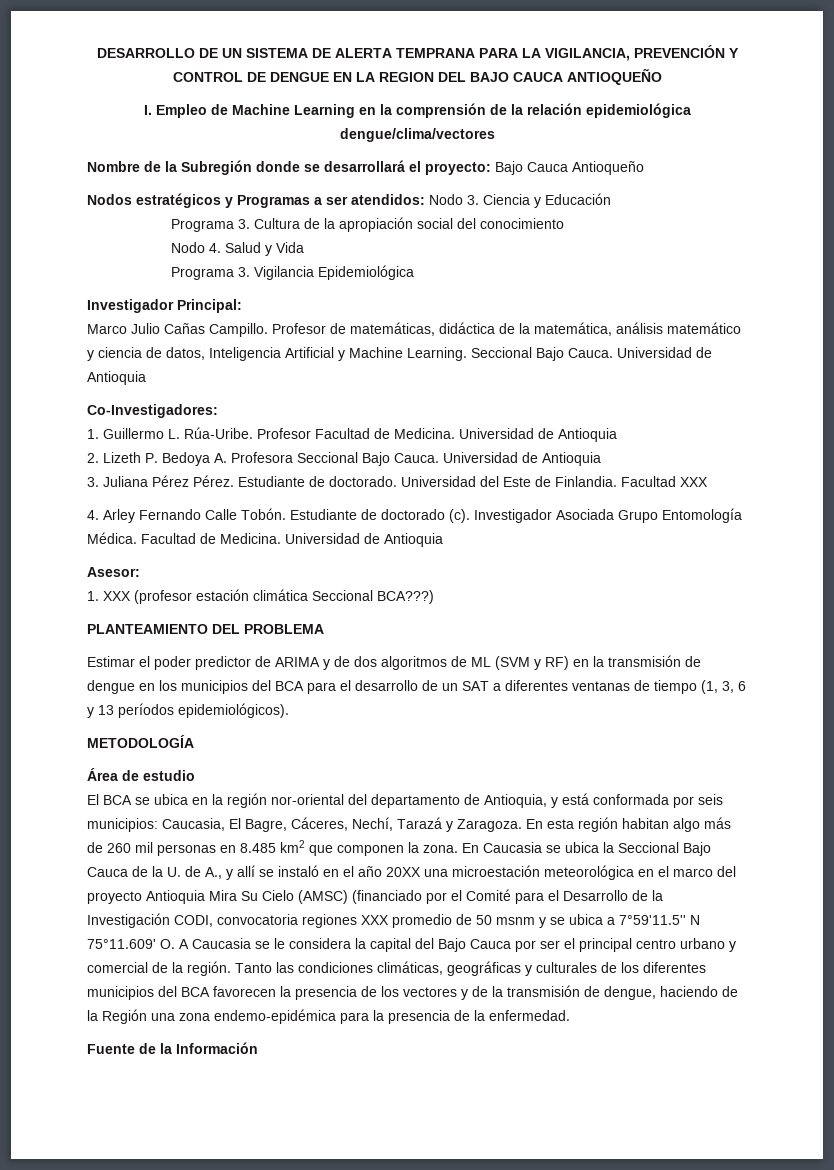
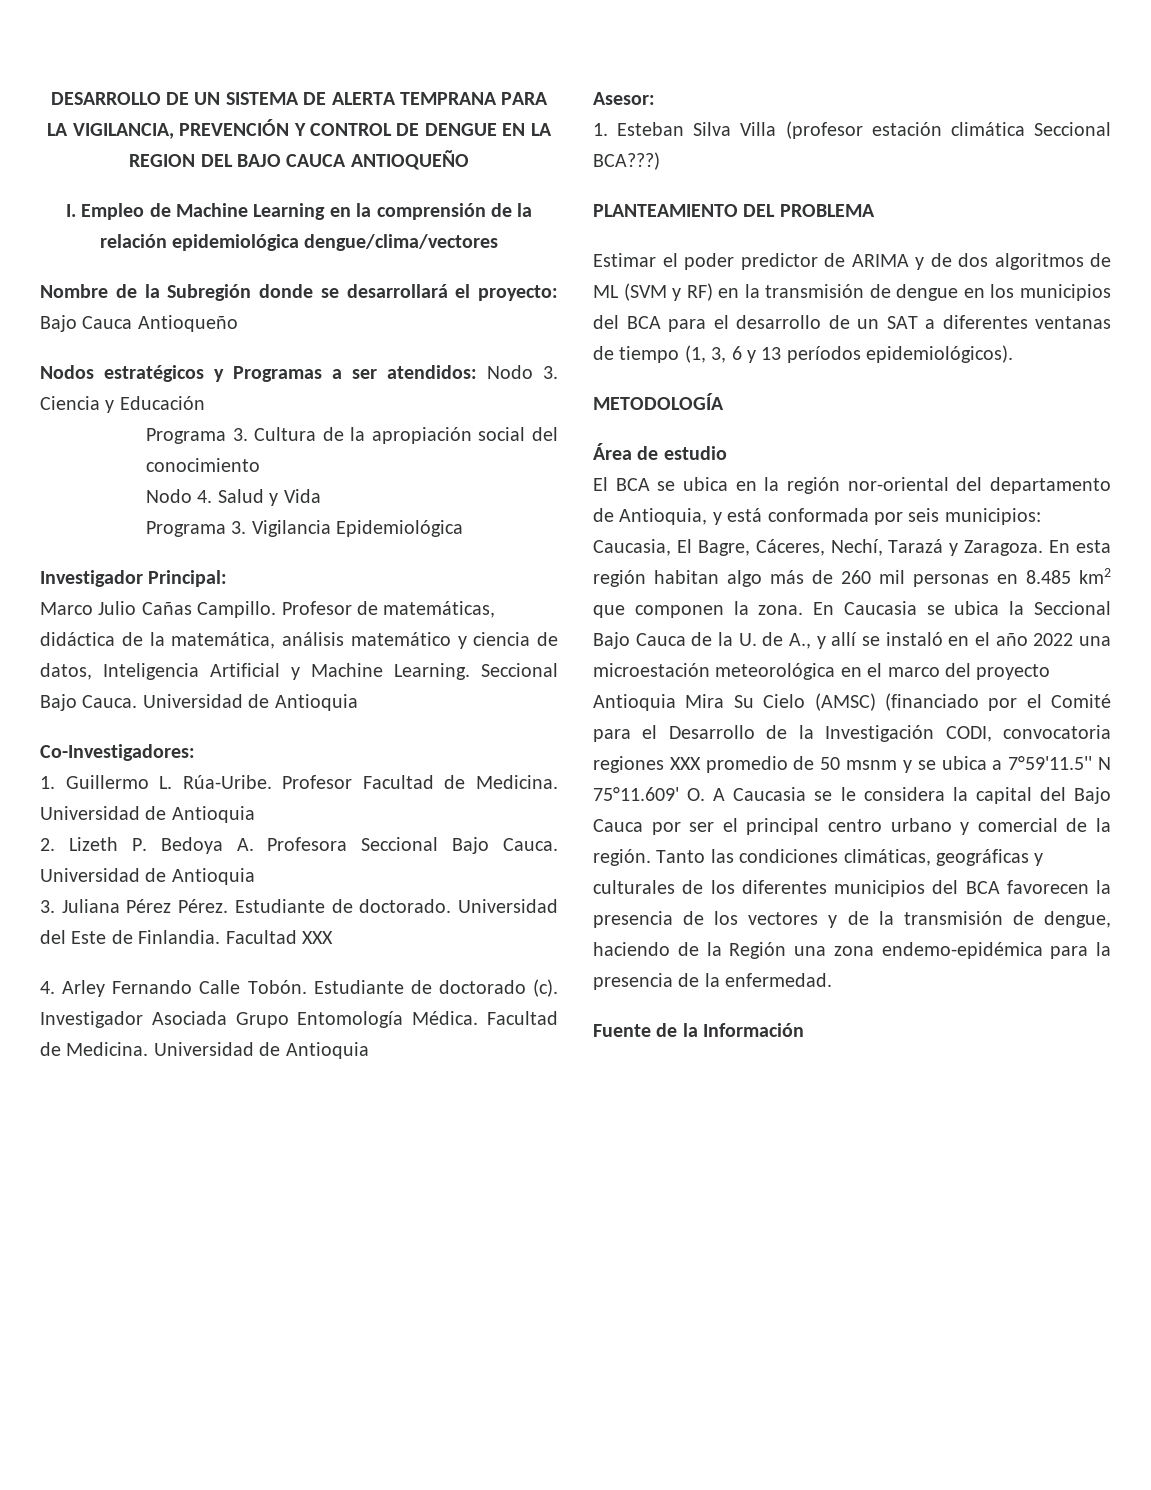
[103,591,131,601] XXX -> [617,122,777,136] Esteban Silva Villa
[386,867,421,877] 20XX -> [1033,633,1074,646] 2022

